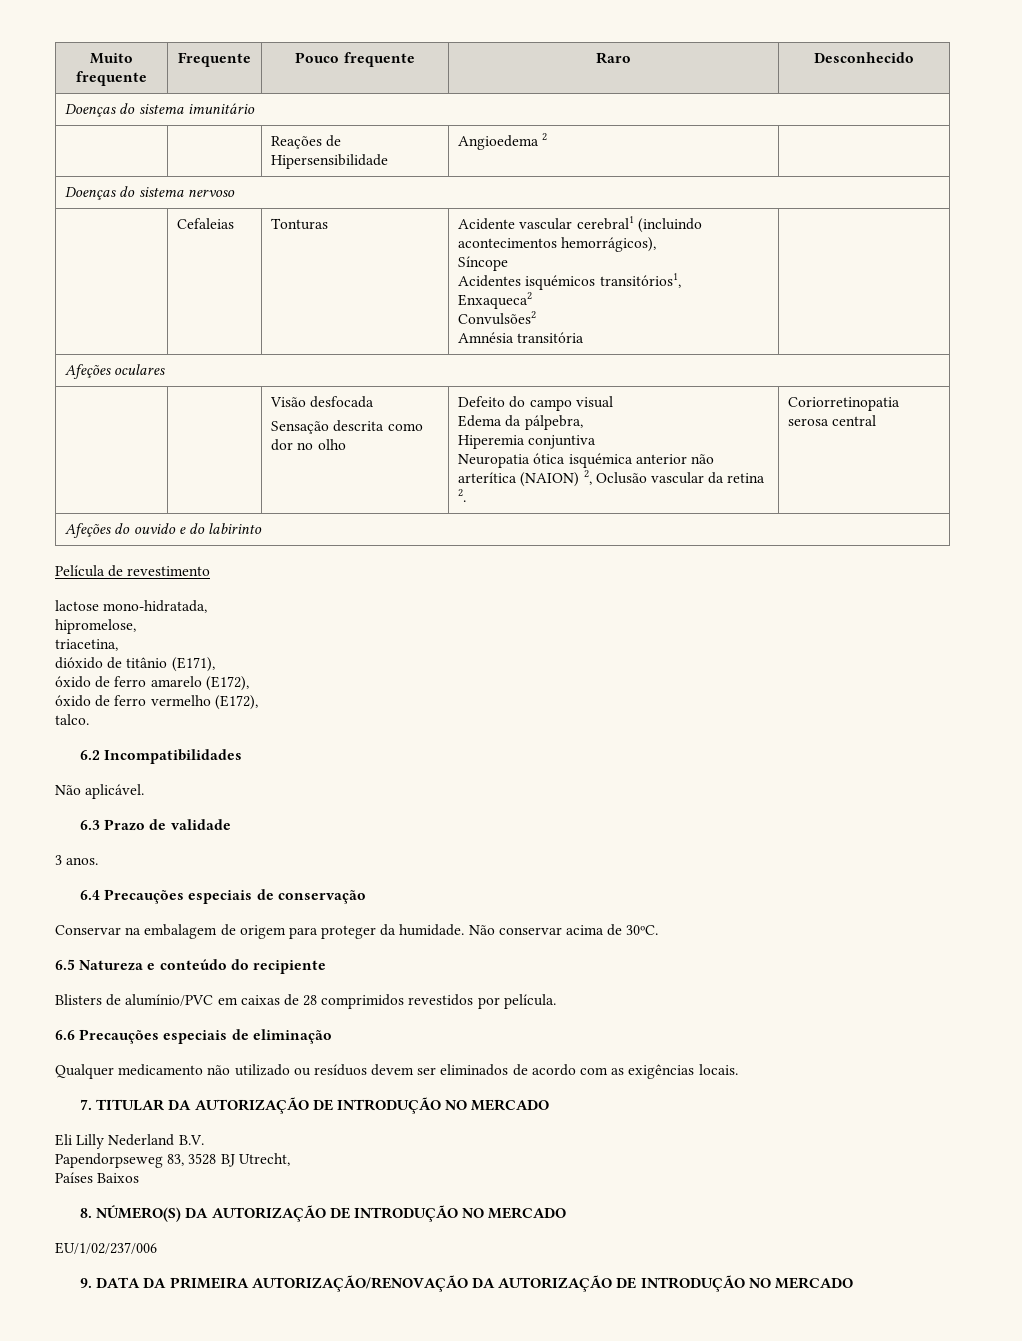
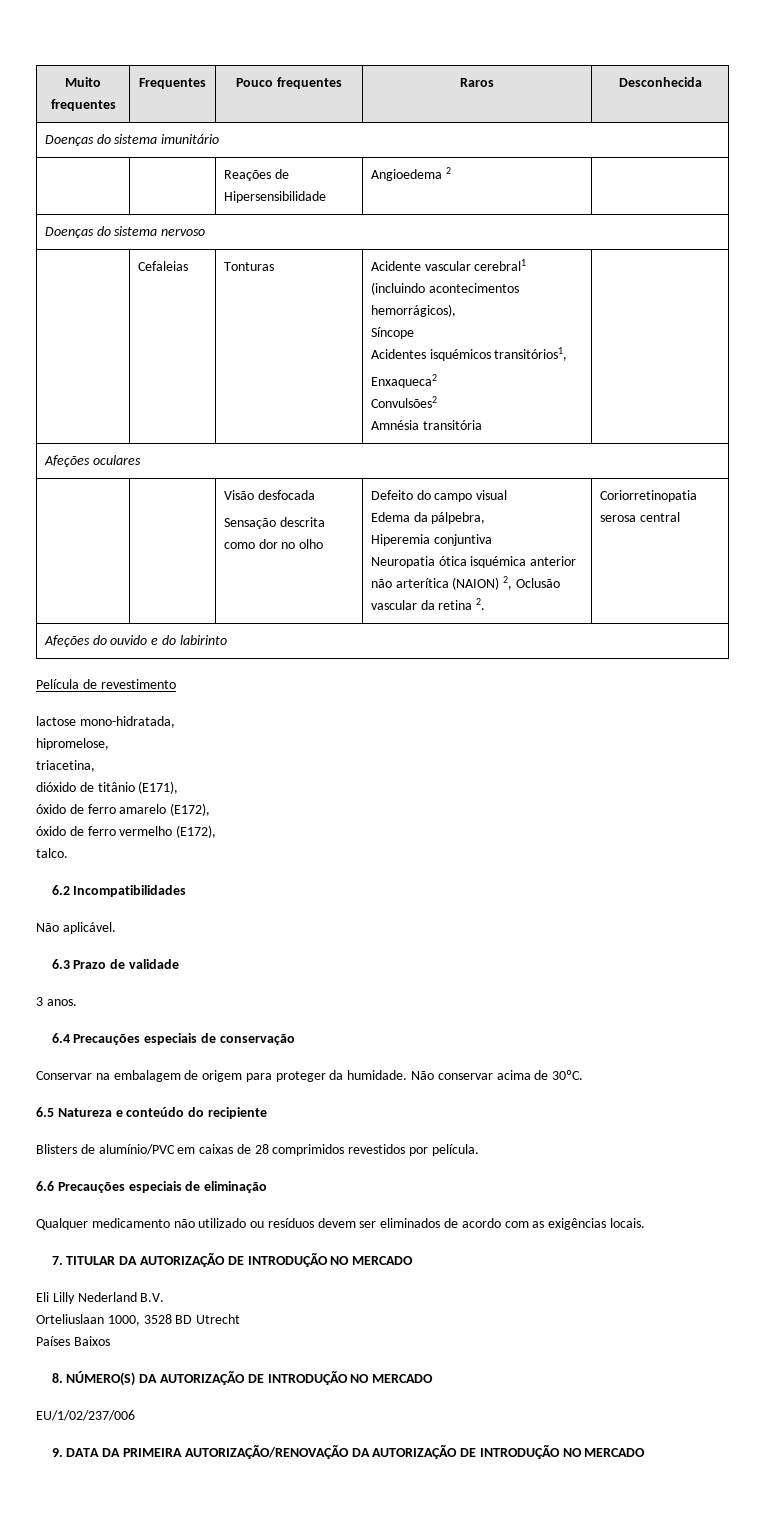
[76,71,147,86] [178,52,251,67] frequente | Frequente -> [50,99,116,111] [139,78,206,89] frequentes | Frequentes
[343,52,415,67] [596,52,631,64] [814,52,914,63] frequente | Raro | Desconhecido -> [276,77,342,89] [460,78,494,87] [618,77,702,87] frequentes | Raros | Desconhecida
[55,1153,290,1168] Papendorpseweg 83, 3528 BJ Utrecht, -> [36,1314,241,1326] Orteliuslaan 1000, 3528 BD Utrecht

